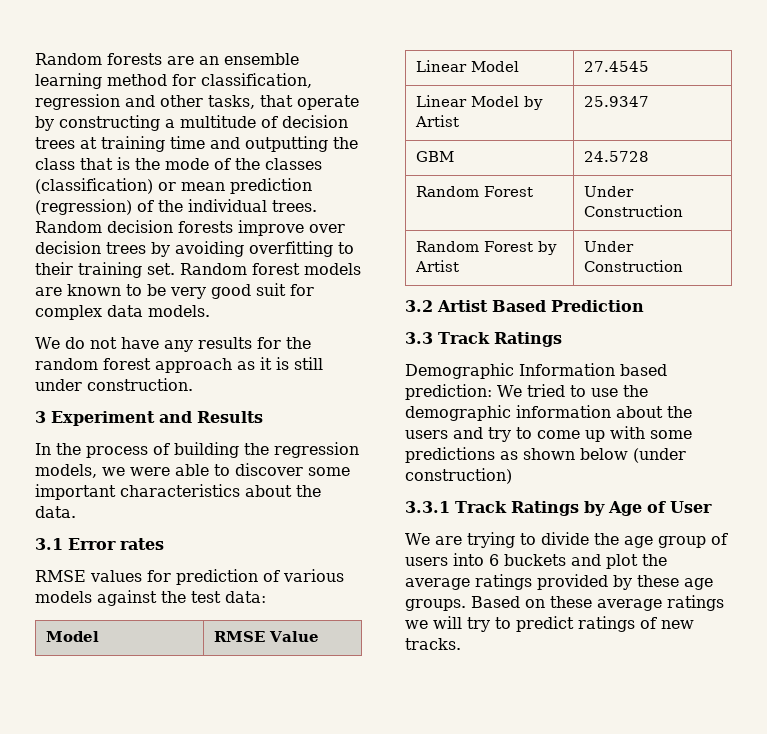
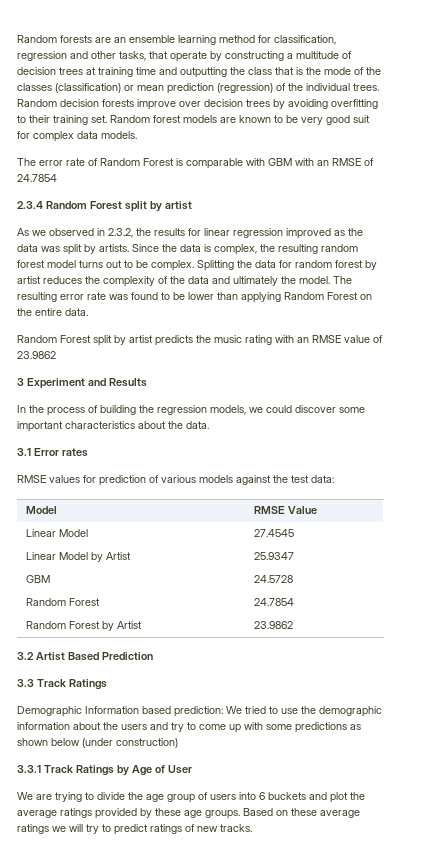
[35,337,311,352] [35,357,323,373] [35,378,193,391] We do not have any results for the random forest approach as it is still under construction. -> [17,158,374,169] [17,174,57,182] [17,201,192,212] [17,228,363,239] [17,244,358,255] [17,260,377,271] [17,276,352,287] [17,292,372,303] [17,308,88,316] [17,335,383,346] [17,351,56,359] The error rate of Random Forest is comparable with GBM with an RMSE of 24.7854 // 2.3.4 Random Forest split by artist // As we observed in 2.3.2, the results for linear regression improved as the data was split by artists. Since the data is complex, the resulting random forest model turns out to be complex. Splitting the data for random forest by artist reduces the complexity of the data and ultimately the model. The resulting error rate was found to be lower than applying Random Forest on the entire data. // Random Forest split by artist predicts the music rating with an RMSE value of 23.9862
[130,464,230,476] were able to -> [266,405,292,413] could
[584,186,635,197] [584,205,684,217] Under Construction -> [253,598,294,606] 24.7854
[584,241,635,252] [584,260,684,272] Under Construction -> [253,621,293,629] 23.9862

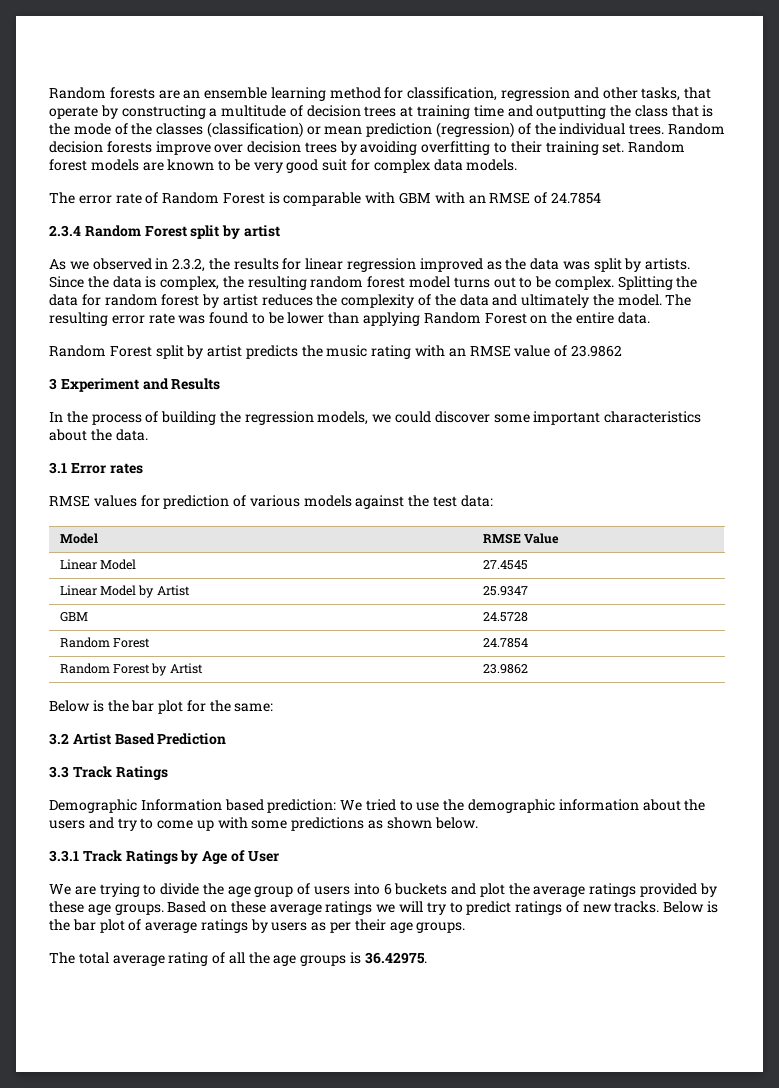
(293, 625) none -> [49,700,274,714] // Below is the bar plot for the same:
[51,738,178,748] below (under construction) -> [434,817,478,829] below.
(252, 828) none -> [663,901,719,913] [49,919,466,933] [49,952,427,966] Below is the bar plot of average ratings by users as per their age groups. // The total average rating of all the age groups is 36.42975.

